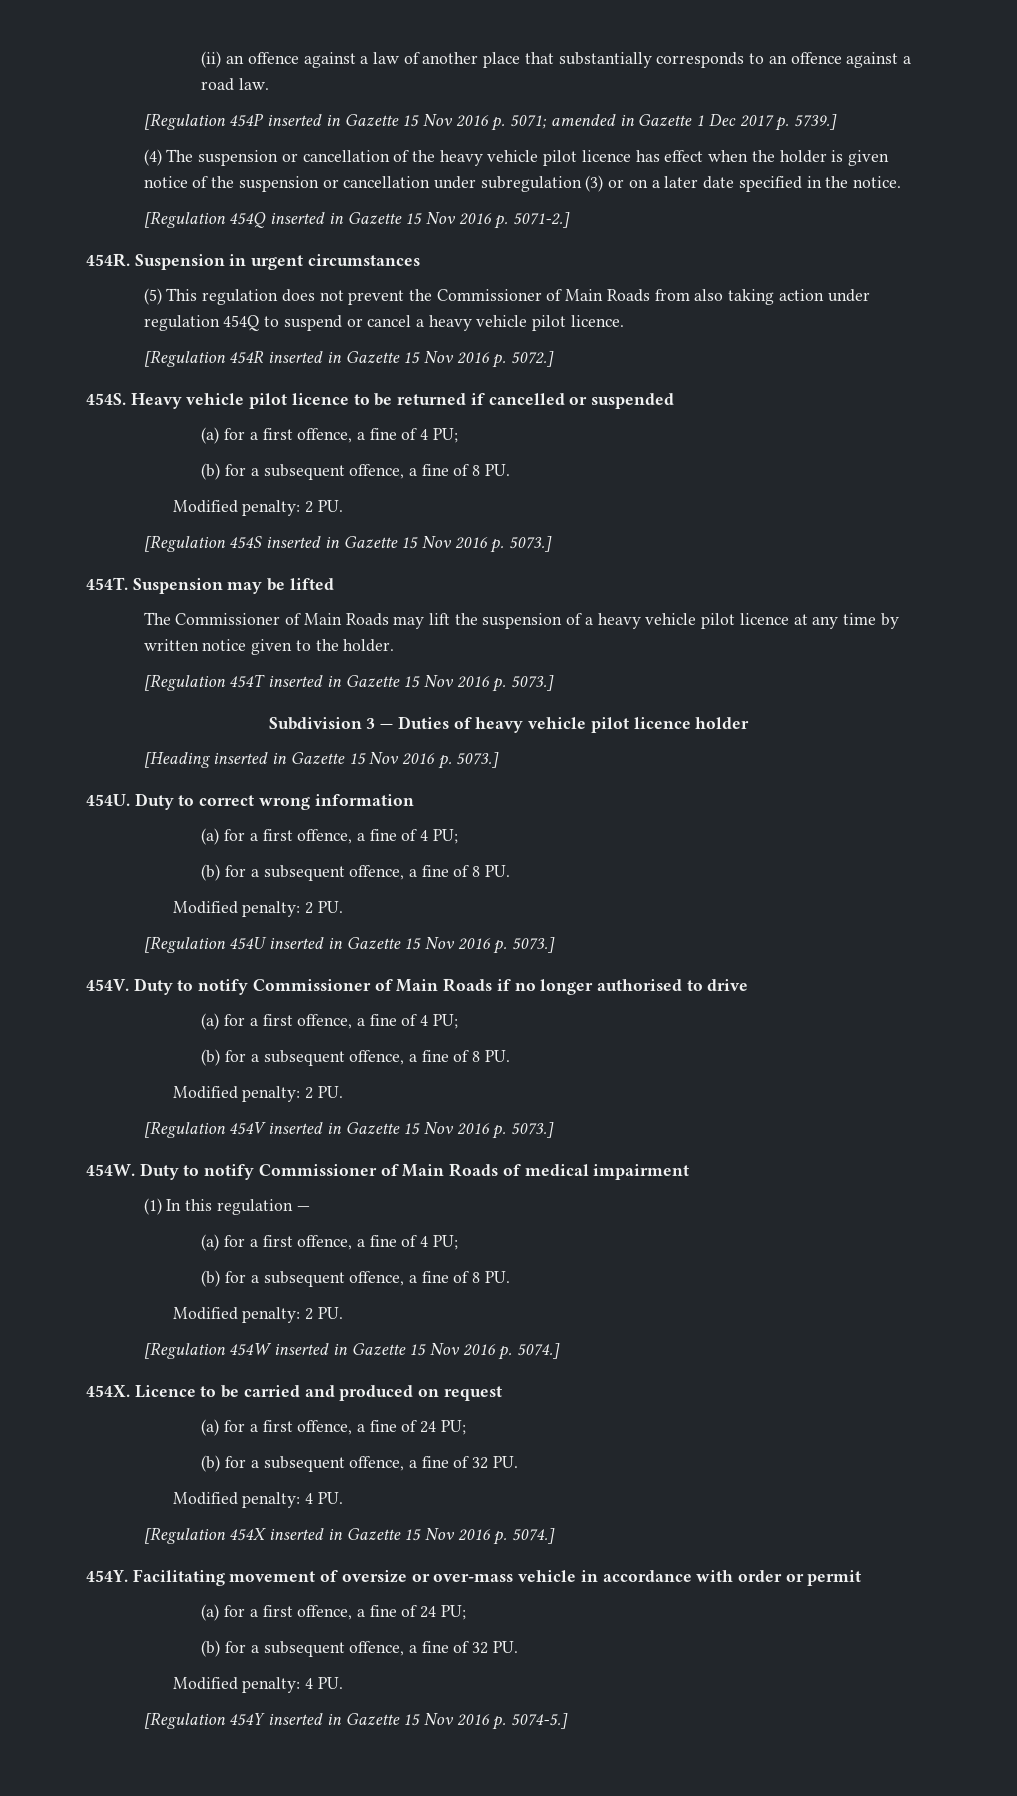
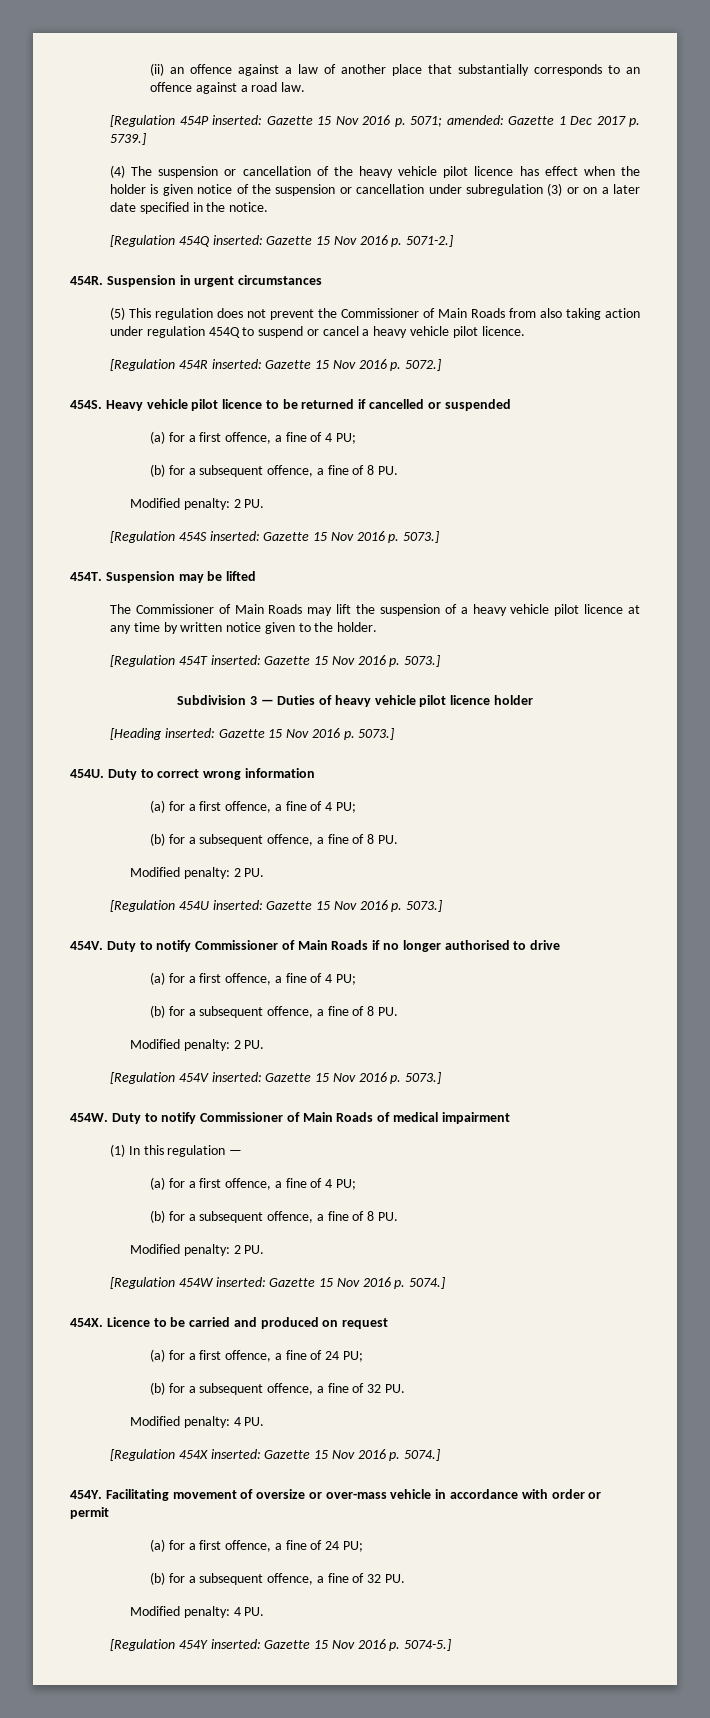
[267,114,341,126] inserted in -> [211,115,262,125] inserted:
[550,114,635,126] amended in -> [446,115,504,125] amended:
[270,212,344,224] inserted in -> [212,235,263,245] inserted:
[268,351,342,363] inserted in -> [211,359,262,369] inserted:
[266,536,340,548] inserted in -> [209,531,260,541] inserted:
[268,675,342,687] inserted in -> [210,655,261,665] inserted:
[213,752,288,764] inserted in -> [164,728,215,738] inserted:
[269,937,343,949] inserted in -> [212,900,263,910] inserted:
[268,1122,342,1134] inserted in -> [211,1072,262,1082] inserted:
[274,1343,348,1355] inserted in -> [215,1277,266,1287] inserted:
[269,1528,343,1540] inserted in -> [210,1449,261,1459] inserted:
[268,1713,342,1725] inserted in -> [210,1639,261,1649] inserted:

